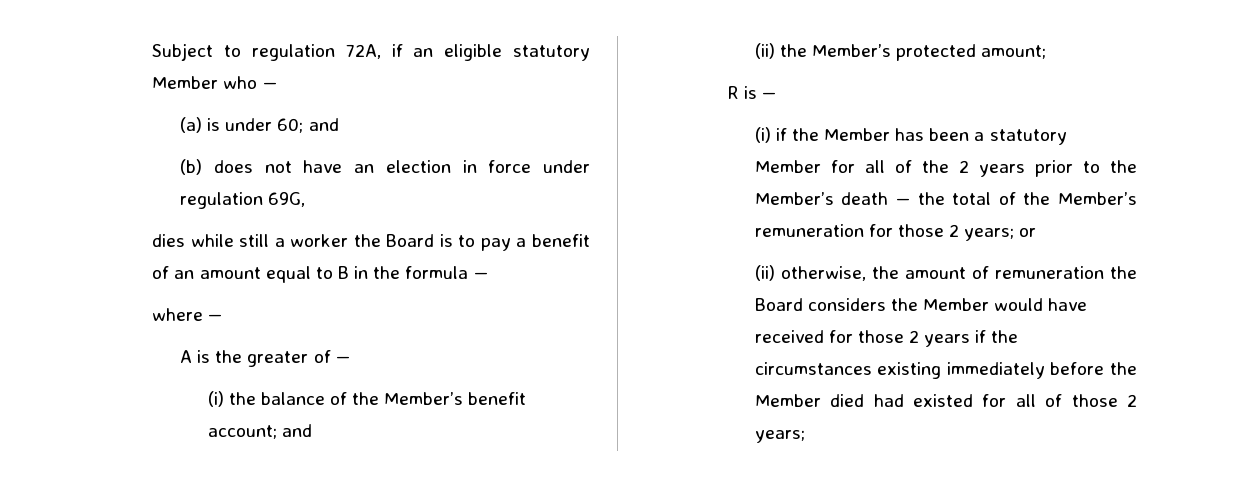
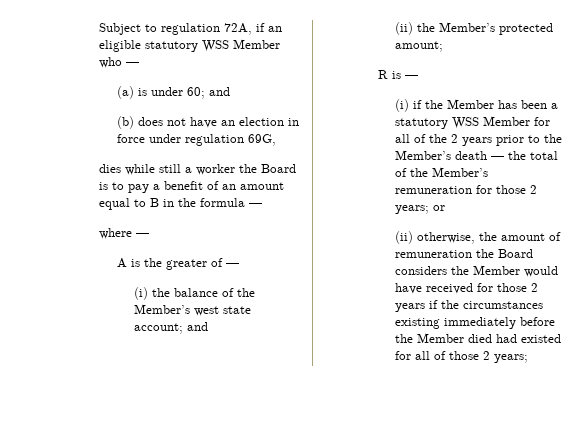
(590, 53) none -> [201,40,229,52] WSS
[468,392,527,405] benefit -> [193,306,251,316] west state
(1067, 137) none -> [451,117,479,129] WSS

